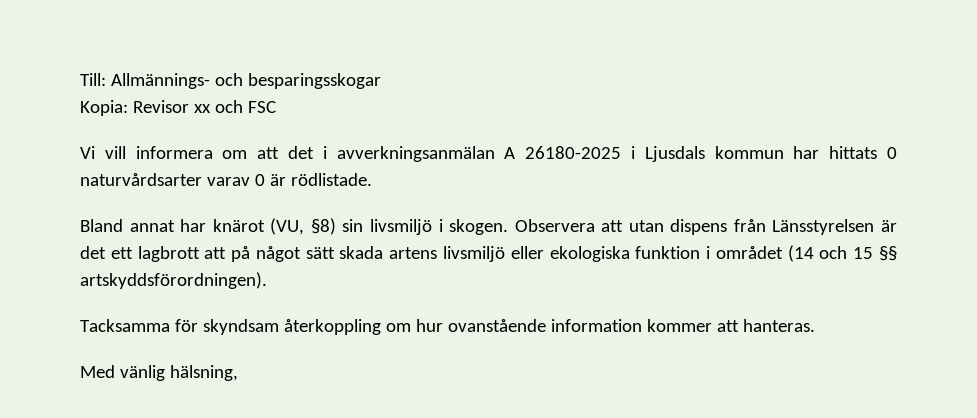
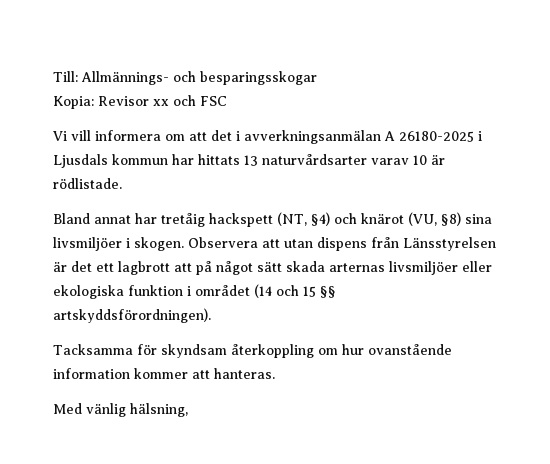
[886,147,897,159] 0 -> [244,155,258,166] 13
[254,174,265,186] 0 -> [413,155,427,165] 10
(207, 225) none -> [161,212,357,227] tretåig hackspett (NT, §4) och
[342,219,432,235] sin livsmiljö -> [465,214,492,224] [53,237,122,251] sina livsmiljöer
[389,246,505,262] artens livsmiljö -> [329,261,458,275] arternas livsmiljöer

